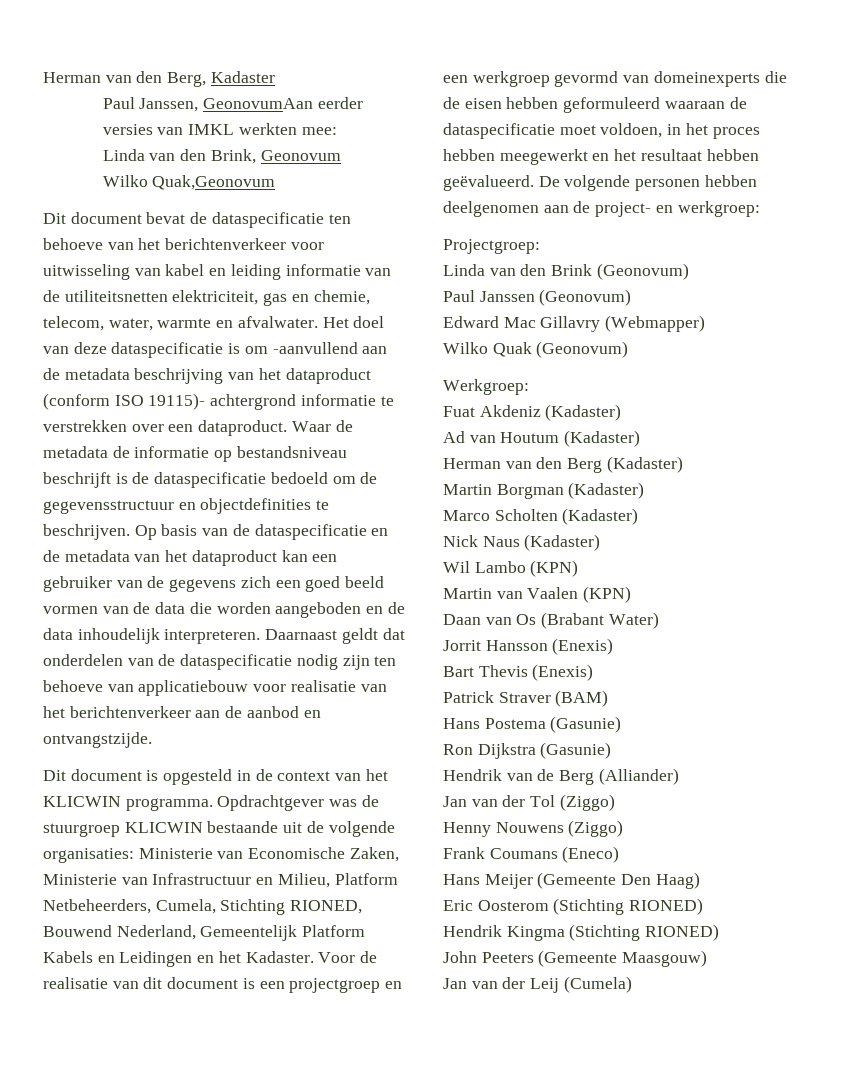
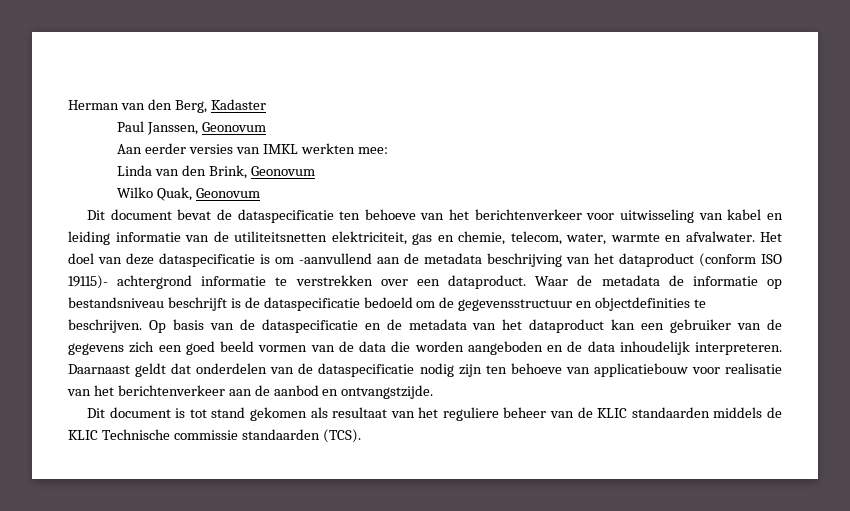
[203,98,314,109] GeonovumAan -> [201,122,266,132] [117,144,143,154] Geonovum // Aan
[152,175,276,190] Quak,Geonovum -> [156,187,260,201] Quak, Geonovum
[163,769,388,785] [43,795,379,811] [43,821,395,837] [43,847,399,863] [43,873,398,888] [43,899,363,915] [43,925,366,941] [43,951,378,967] [43,977,403,993] [443,71,787,87] [443,97,747,113] [443,123,760,139] [443,149,759,165] [443,175,757,191] [443,201,760,217] [443,239,540,254] [443,263,689,280] [443,289,632,306] [443,315,706,332] [443,341,629,358] [443,379,529,395] [443,404,622,421] [443,430,641,447] [443,456,683,473] [443,482,645,499] [443,508,639,525] [443,534,601,551] [443,560,579,577] [443,586,632,603] [443,612,659,629] [443,638,614,655] [443,664,594,681] [443,690,609,707] [443,716,622,733] [443,742,612,759] [443,768,679,785] [443,794,615,811] [443,820,624,837] [443,846,620,863] [443,872,700,889] [443,898,704,915] [443,924,720,941] [443,950,708,967] [443,976,632,993] opgesteld in de context van het KLICWIN programma. Opdrachtgever was de stuurgroep KLICWIN bestaande uit de volgende organisaties: Ministerie van Economische Zaken, Ministerie van Infrastructuur en Milieu, Platform Netbeheerders, Cumela, Stichting RIONED, Bouwend Nederland, Gemeentelijk Platform Kabels en Leidingen en het Kadaster. Voor de realisatie van dit document is een projectgroep en een werkgroep gevormd van domeinexperts die de eisen hebben geformuleerd waaraan de dataspecificatie moet voldoen, in het proces hebben meegewerkt en het resultaat hebben geëvalueerd. De volgende personen hebben deelgenomen aan de project- en werkgroep: // Projectgroep: // Linda van den Brink (Geonovum) // Paul Janssen (Geonovum) // Edward Mac Gillavry (Webmapper) // Wilko Quak (Geonovum) // Werkgroep: // Fuat Akdeniz (Kadaster) // Ad van Houtum (Kadaster) // Herman van den Berg (Kadaster) // Martin Borgman (Kadaster) // Marco Scholten (Kadaster) // Nick Naus (Kadaster) // Wil Lambo (KPN) // Martin van Vaalen (KPN) // Daan van Os (Brabant Water) // Jorrit Hansson (Enexis) // Bart Thevis (Enexis) // Patrick Straver (BAM) // Hans Postema (Gasunie) // Ron Dijkstra (Gasunie) // Hendrik van de Berg (Alliander) // Jan van der Tol (Ziggo) // Henny Nouwens (Ziggo) // Frank Coumans (Eneco) // Hans Meijer (Gemeente Den Haag) // Eric Oosterom (Stichting RIONED) // Hendrik Kingma (Stichting RIONED) // John Peeters (Gemeente Maasgouw) // Jan van der Leij (Cumela) -> [189,407,783,421] [68,429,361,443] tot stand gekomen als resultaat van het reguliere beheer van de KLIC standaarden middels de KLIC Technische commissie standaarden (TCS).

